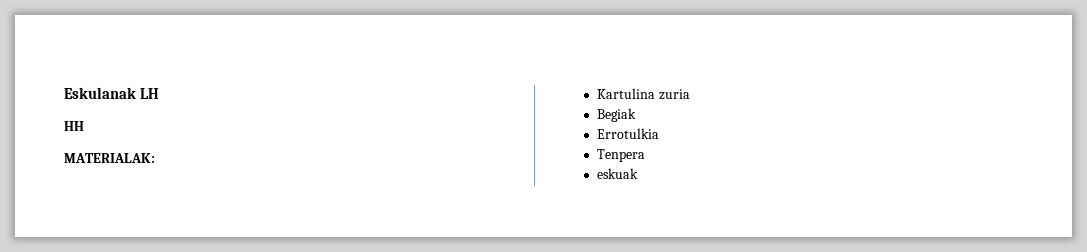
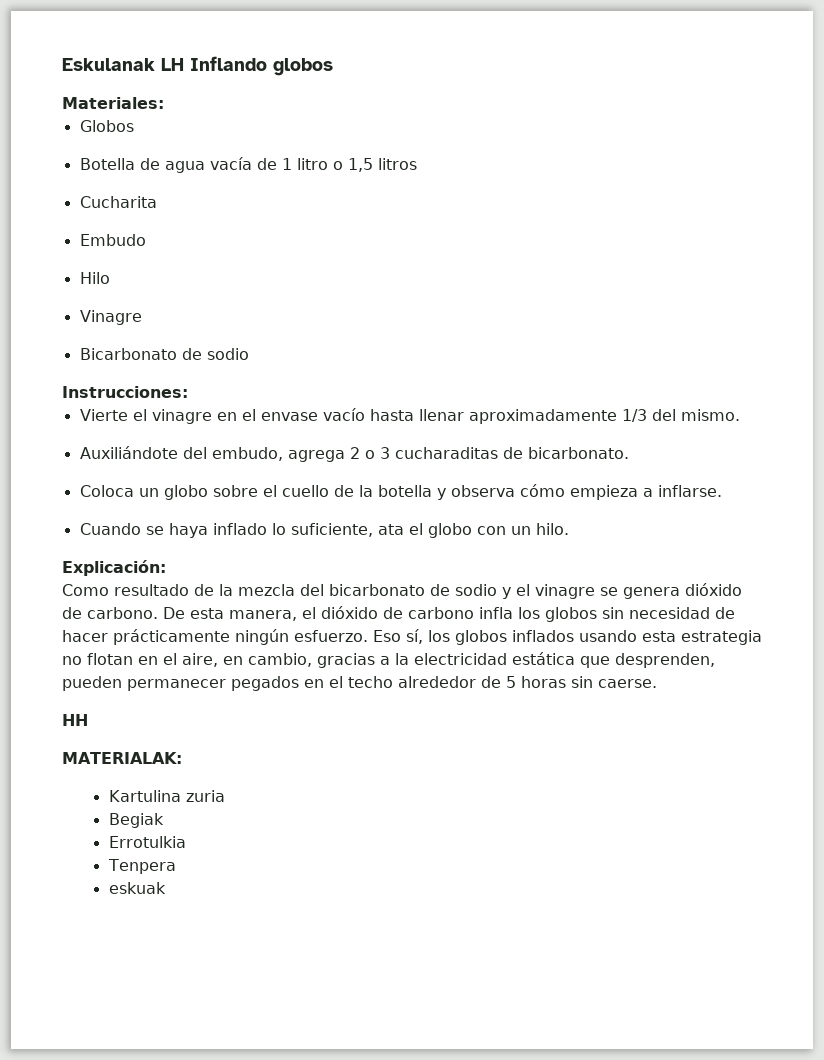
(160, 93) none -> [190,56,333,76] [62,97,164,109] [79,120,134,132] [79,157,417,173] [79,196,157,208] [79,234,146,246] [79,272,110,284] [79,310,142,325] [79,348,249,360] [62,386,188,398] [79,408,740,424] [79,446,629,462] [79,484,722,500] [79,523,569,538] [62,560,166,576] [62,583,742,599] [62,606,735,622] [62,629,762,645] [62,652,715,668] [62,676,657,691] Inflando globos // Materiales: // Globos // Botella de agua vacía de 1 litro o 1,5 litros // Cucharita // Embudo // Hilo // Vinagre // Bicarbonato de sodio // Instrucciones: // Vierte el vinagre en el envase vacío hasta llenar aproximadamente 1/3 del mismo. // Auxiliándote del embudo, agrega 2 o 3 cucharaditas de bicarbonato. // Coloca un globo sobre el cuello de la botella y observa cómo empieza a inflarse. // Cuando se haya inflado lo suficiente, ata el globo con un hilo. // Explicación: // Como resultado de la mezcla del bicarbonato de sodio y el vinagre se genera dióxido de carbono. De esta manera, el dióxido de carbono infla los globos sin necesidad de hacer prácticamente ningún esfuerzo. Eso sí, los globos inflados usando esta estrategia no flotan en el aire, en cambio, gracias a la electricidad estática que desprenden, pueden permanecer pegados en el techo alrededor de 5 horas sin caerse.

